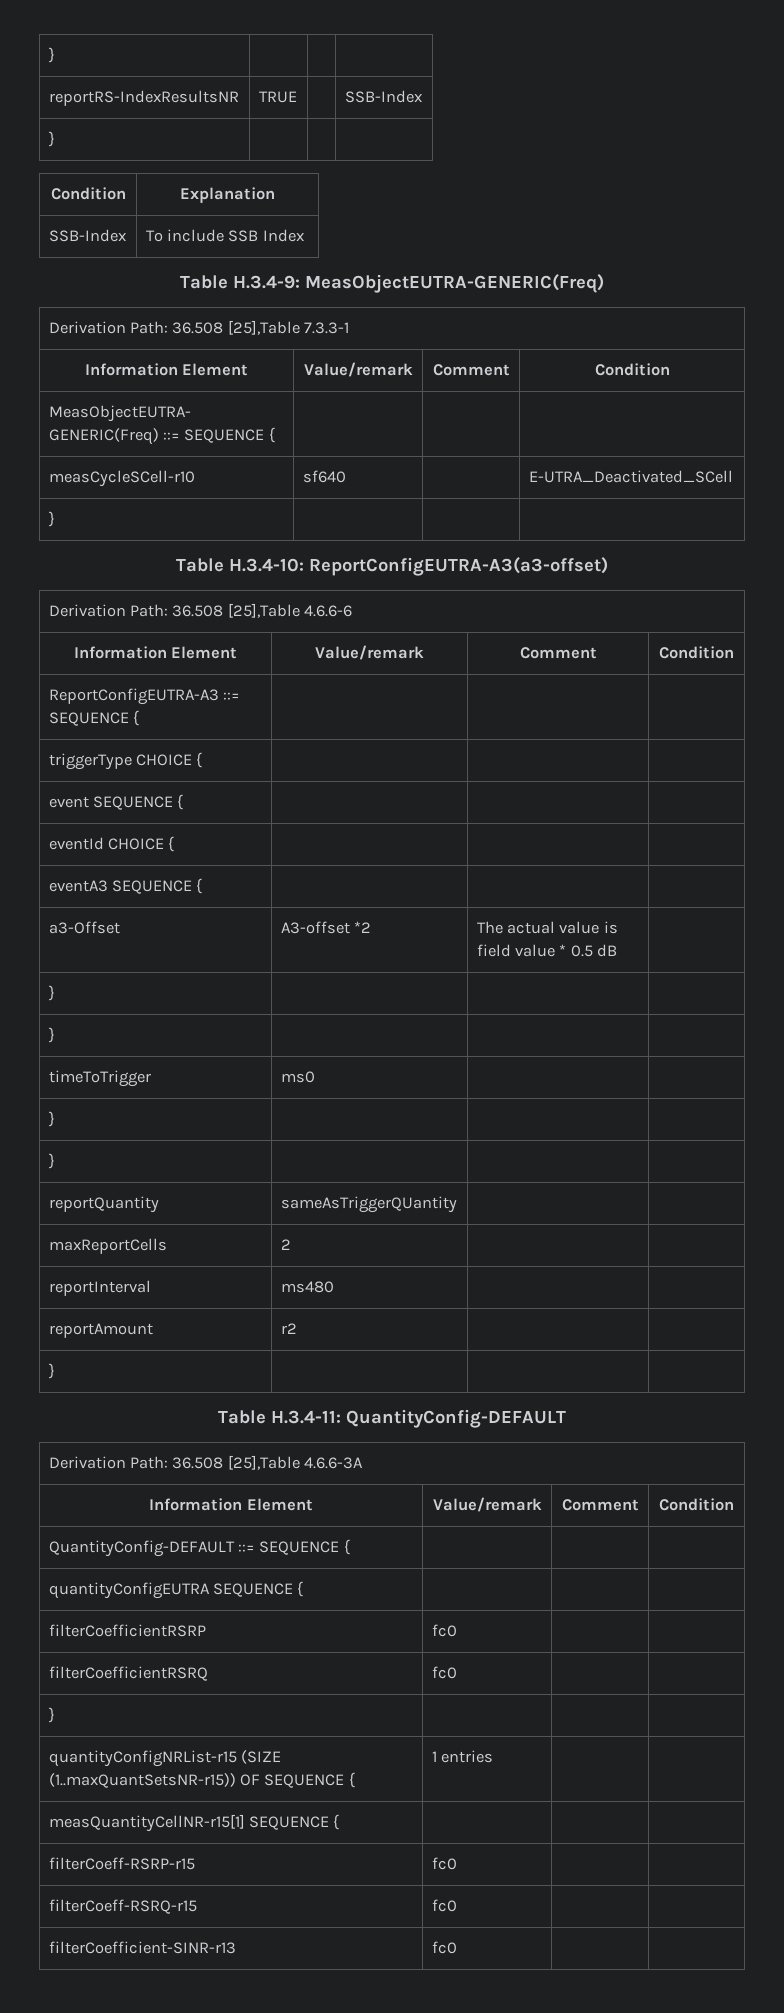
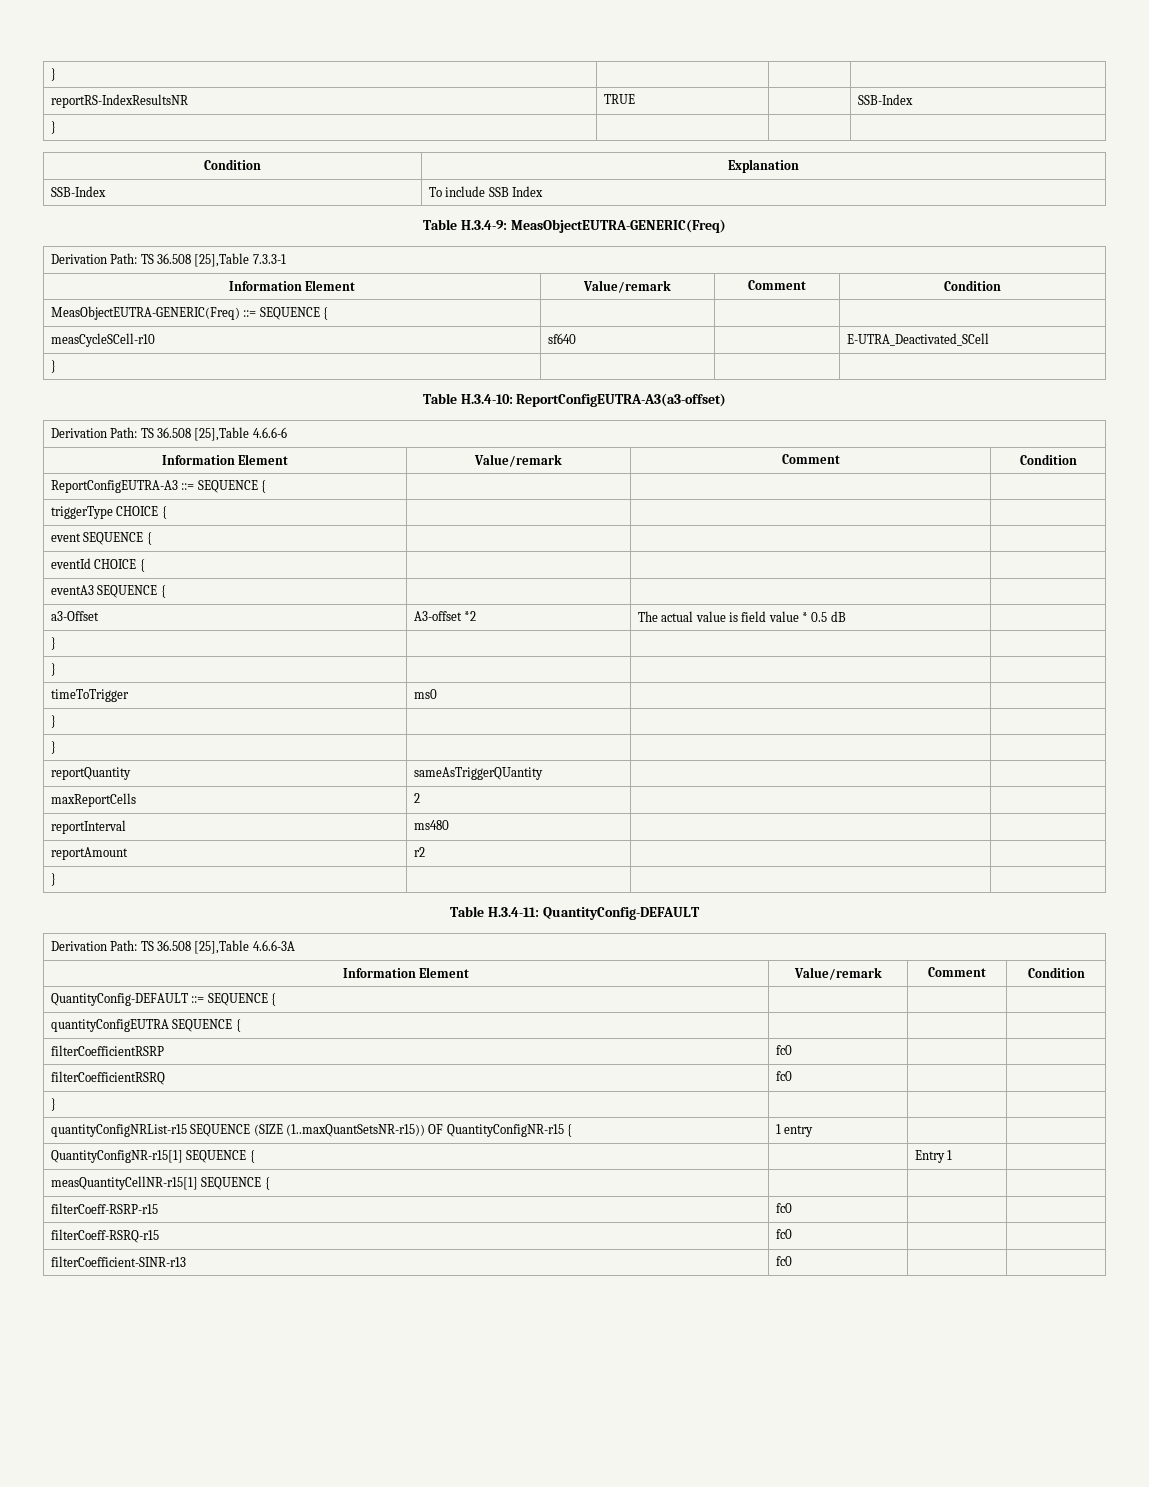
(169, 327) none -> [140,254,154,264] TS
(169, 610) none -> [140,428,154,438] TS
(169, 1462) none -> [140,941,154,951] TS
(237, 1758) none -> [190,1124,251,1137] SEQUENCE
[264,1772,355,1788] [431,1750,494,1763] SEQUENCE { | 1 entries | -> [446,1124,573,1137] [775,1124,814,1137] [50,1150,255,1163] [914,1150,953,1163] QuantityConfigNR-r15 { | 1 entry | | // QuantityConfigNR-r15[1] SEQUENCE { | | Entry 1

